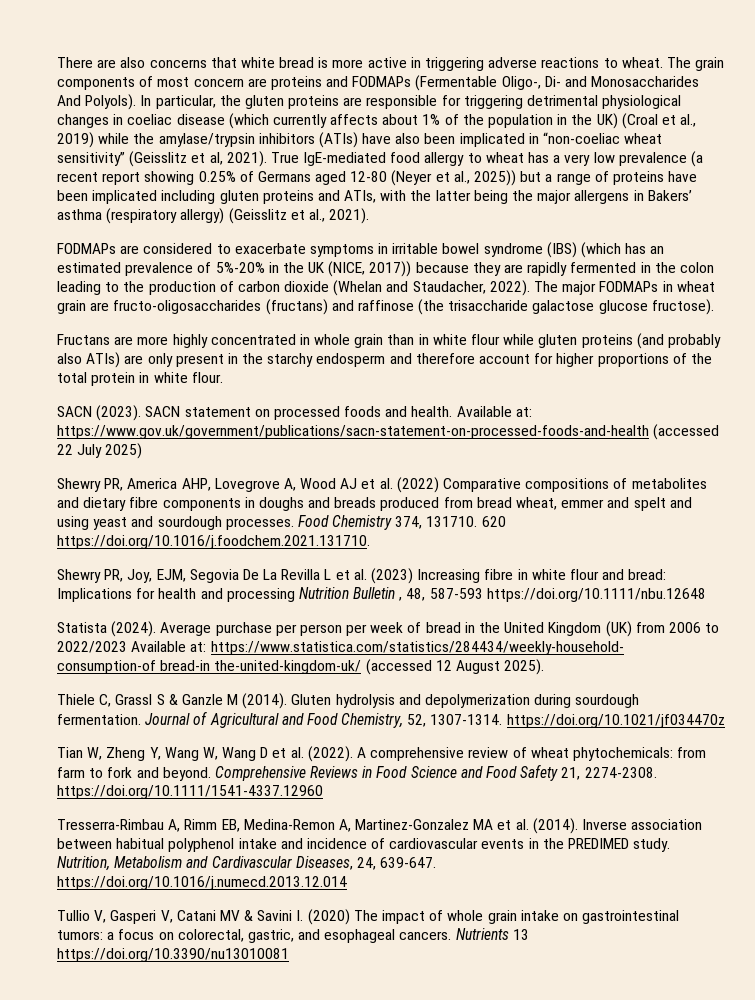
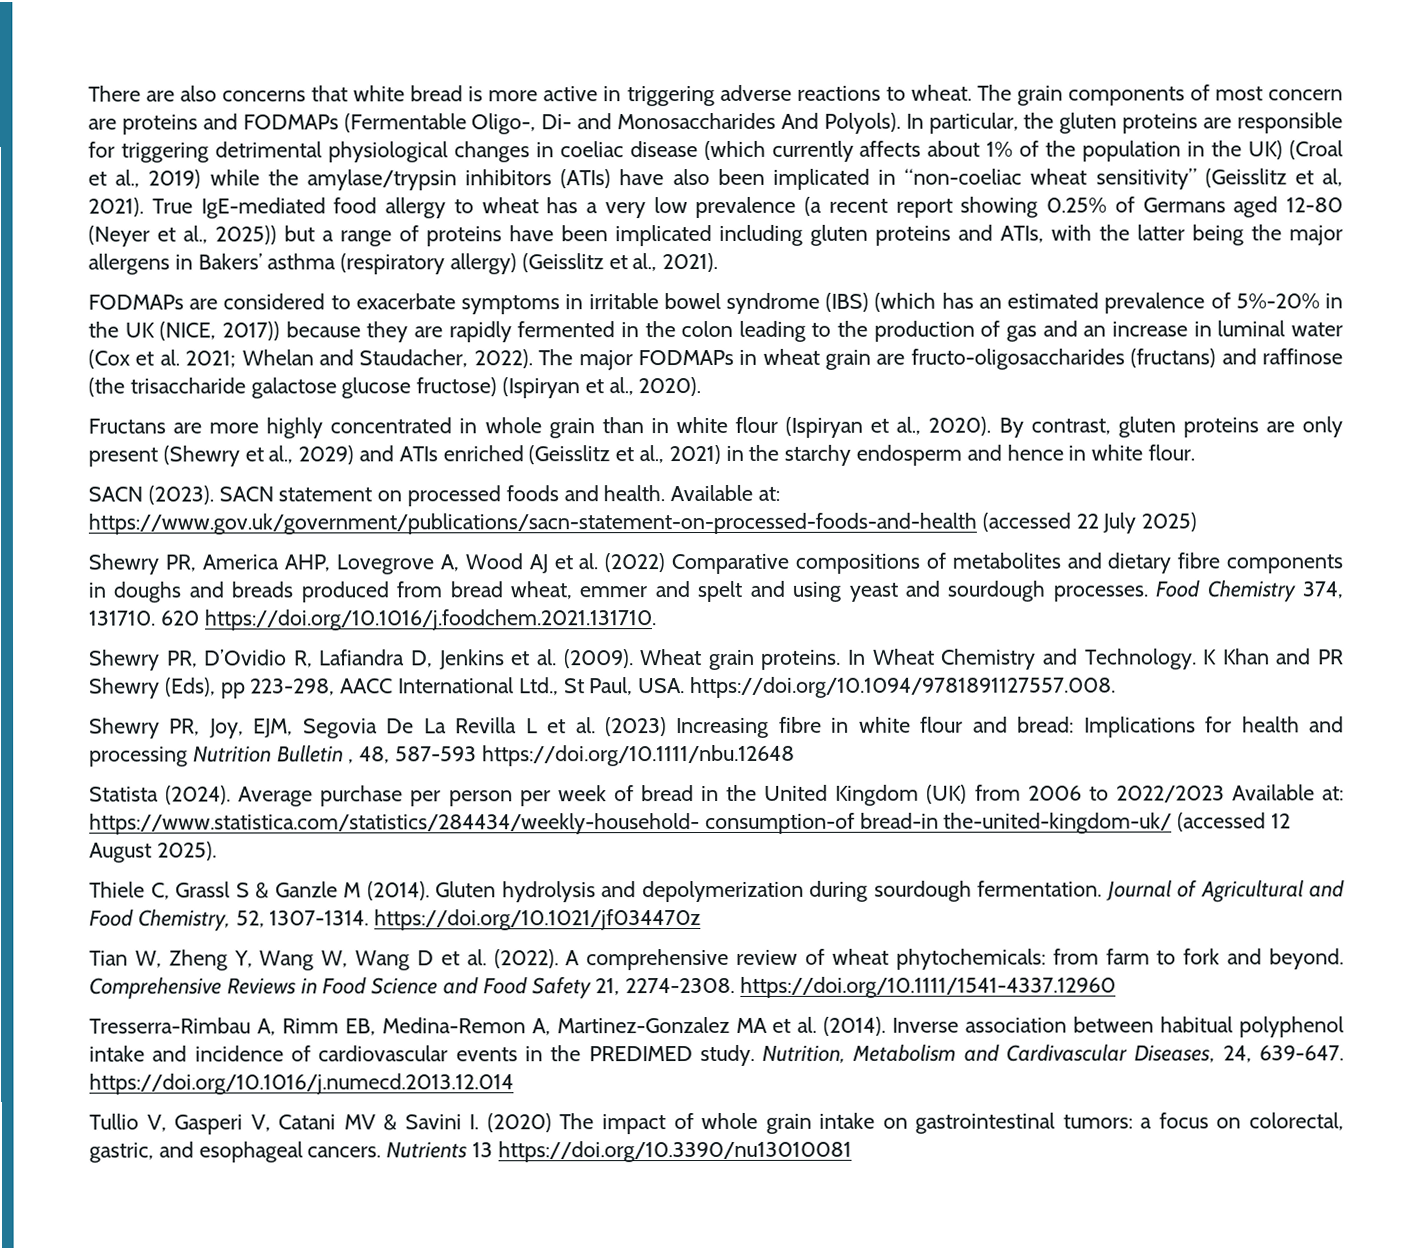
[237,280,383,296] carbon dioxide (Whelan -> [1006,320,1344,342] [88,349,314,369] gas and an increase in luminal water (Cox et al. 2021; Whelan
[651,299,714,315] fructose). -> [416,377,702,399] fructose) (Ispiryan et al., 2020).
[503,333,721,349] [57,352,224,368] while gluten proteins (and probably also ATIs) are only present -> [785,416,1343,438] [88,444,721,467] (Ispiryan et al., 2020). By contrast, gluten proteins are only present (Shewry et al., 2029) and ATIs enriched (Geisslitz et al., 2021)
[415,353,712,367] [57,372,136,386] therefore account for higher proportions of the total protein -> [1006,444,1064,461] hence
(370, 542) none -> [89,648,1344,671] [89,676,1117,699] // Shewry PR, D’Ovidio R, Lafiandra D, Jenkins et al. (2009). Wheat grain proteins. In Wheat Chemistry and Technology. K Khan and PR Shewry (Eds), pp 223-298, AACC International Ltd., St Paul, USA. https://doi.org/10.1094/9781891127557.008.

